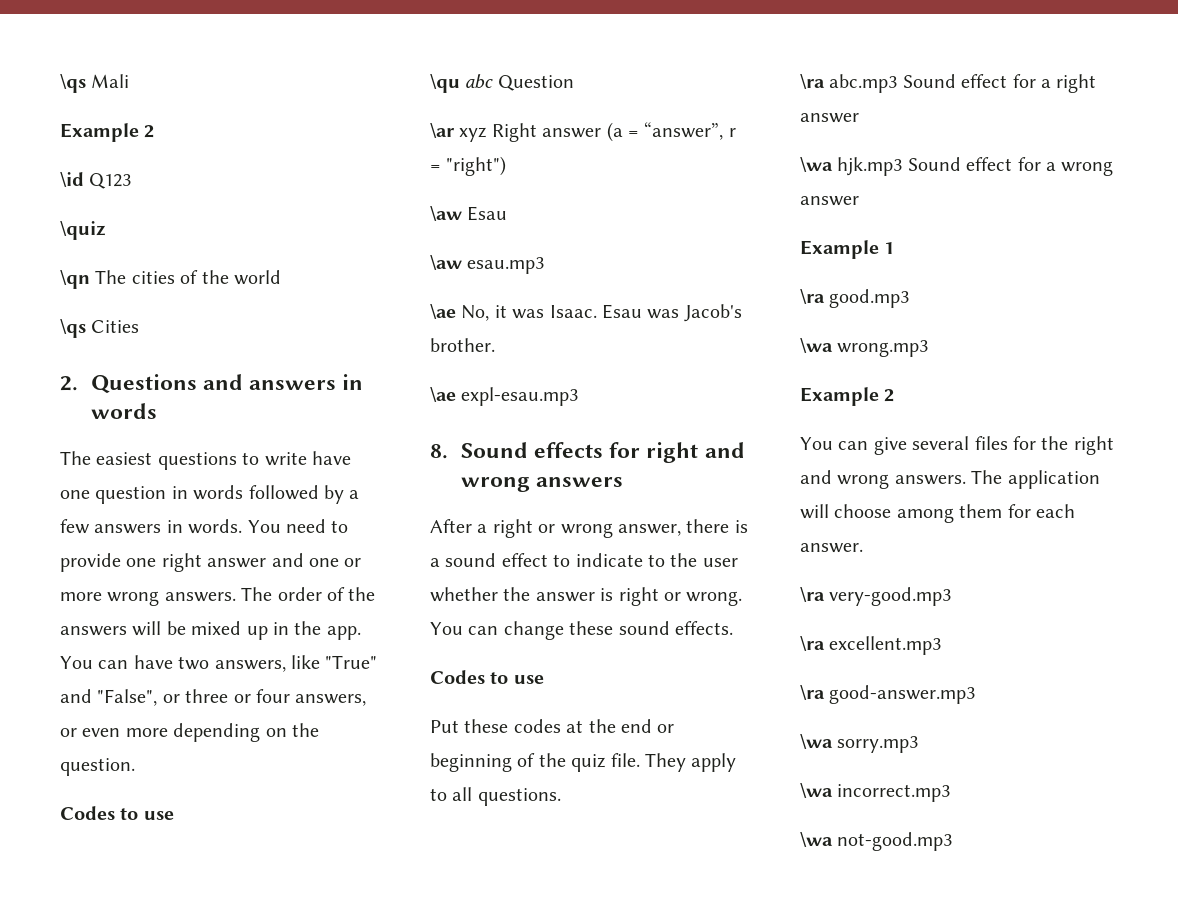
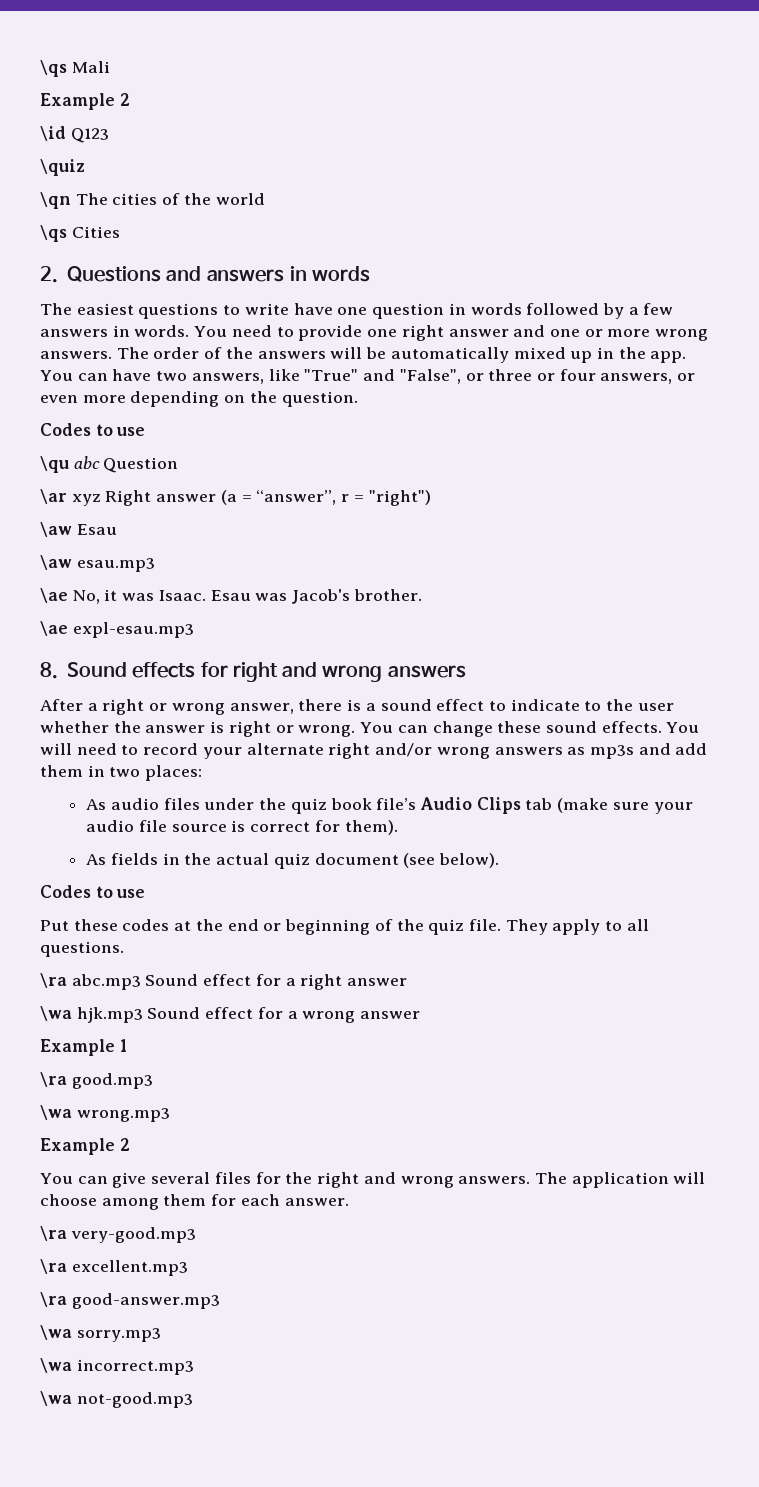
(186, 628) none -> [390,347,509,363] automatically
(733, 628) none -> [666,722,700,733] [40,743,708,759] [40,765,203,781] [86,797,693,814] [86,820,398,835] [86,853,500,869] You will need to record your alternate right and/or wrong answers as mp3s and add them in two places: // As audio files under the quiz book file’s Audio Clips tab (make sure your audio file source is correct for them). // As fields in the actual quiz document (see below).

